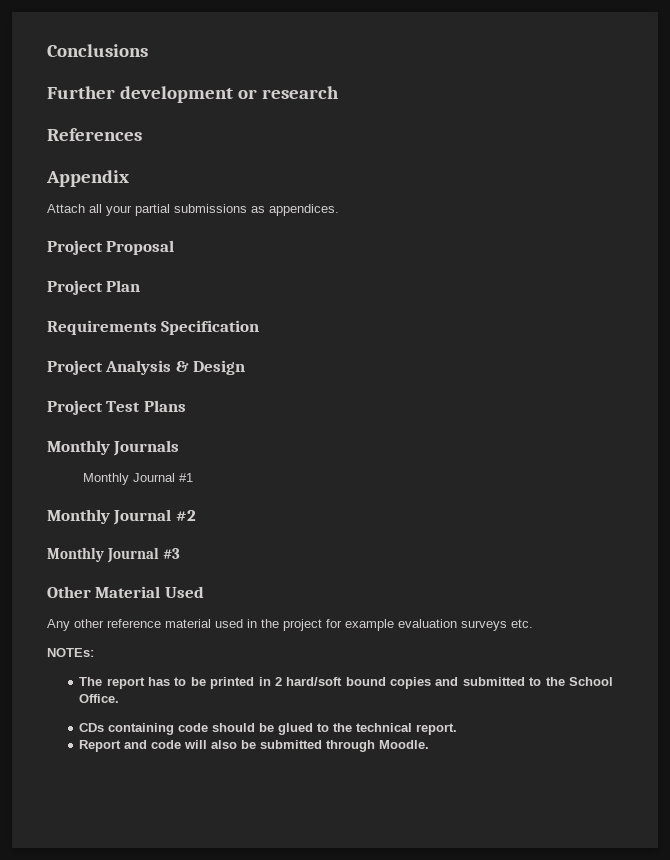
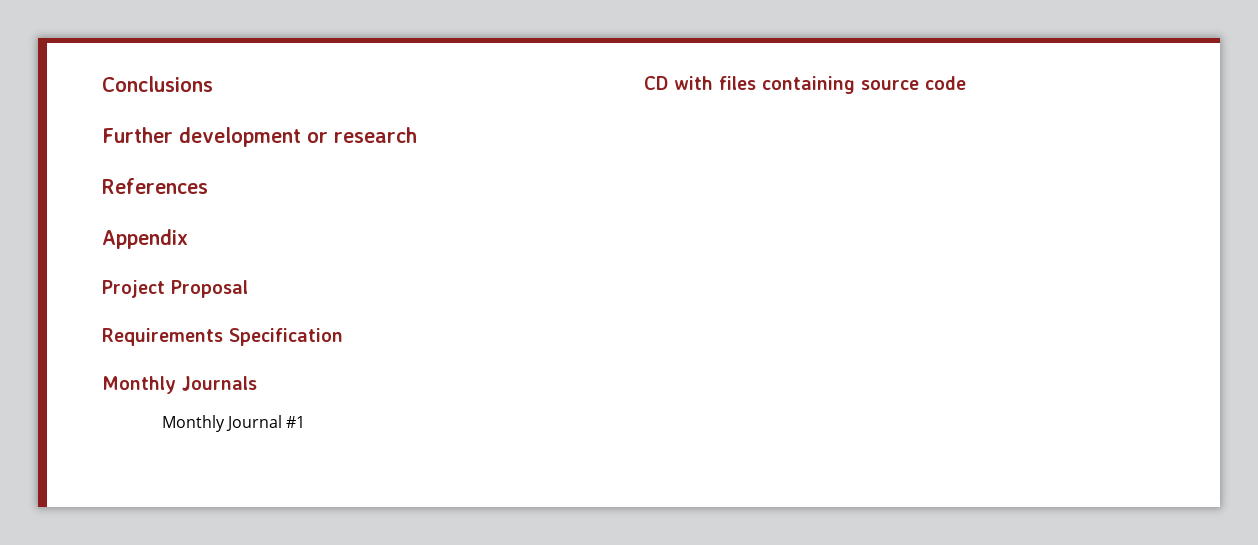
[47,204,339,216] // Attach all your partial submissions as appendices. -> (188, 239) none
[47,280,141,295] // Project Plan -> (248, 289) none
[47,360,246,375] [47,400,186,415] // Project Analysis & Design // Project Test Plans -> (343, 337) none
[47,509,196,525] [47,547,181,563] [47,586,204,598] [47,619,533,631] [47,648,94,657] [79,677,613,689] [79,694,120,703] [79,723,458,735] [79,740,430,752] Monthly Journal #2 // Monthly Journal #3 // Other Material Used // Any other reference material used in the project for example evaluation surveys etc. // NOTEs: // The report has to be printed in 2 hard/soft bound copies and submitted to the School Office. // CDs containing code should be glued to the technical report. // Report and code will also be submitted through Moodle. -> [644,76,966,94] CD with files containing source code

